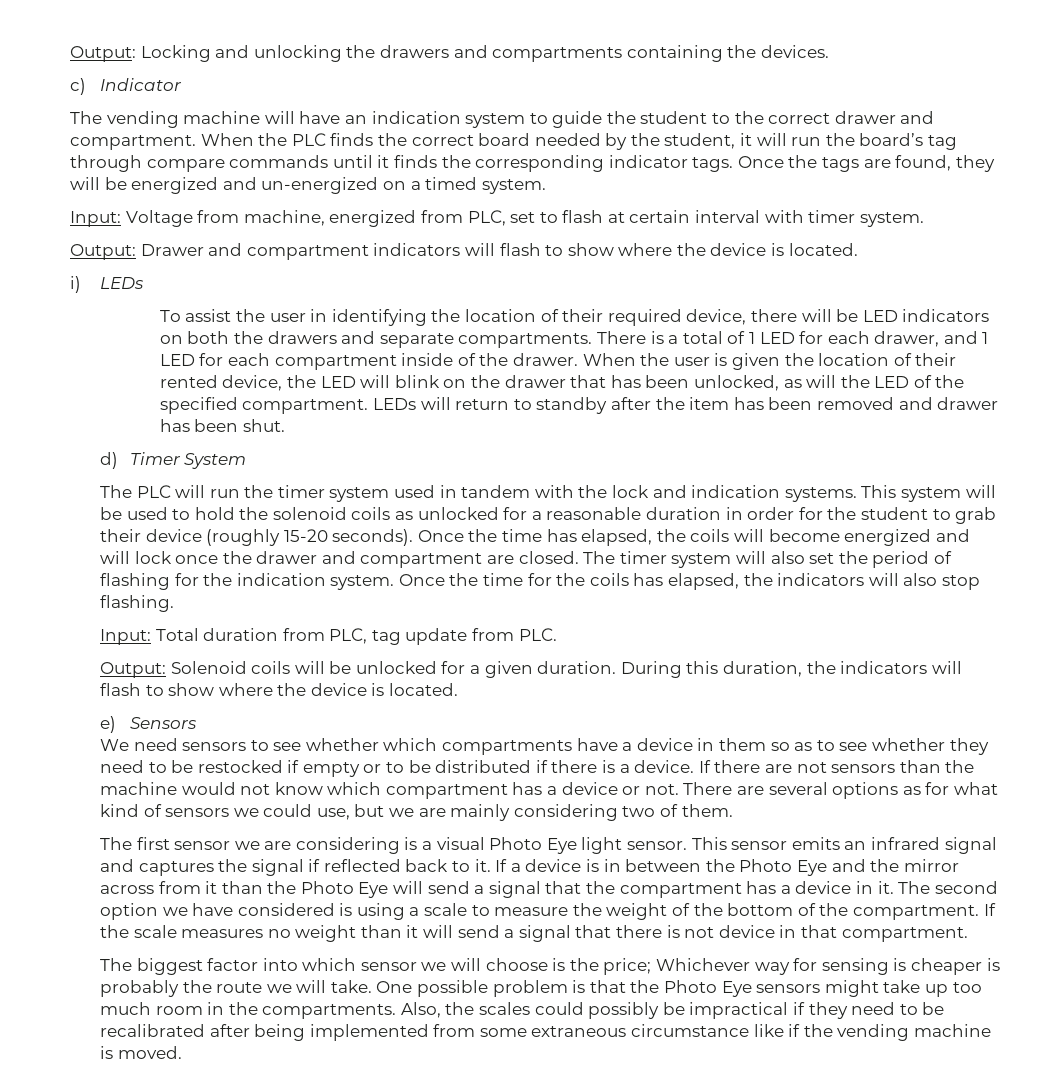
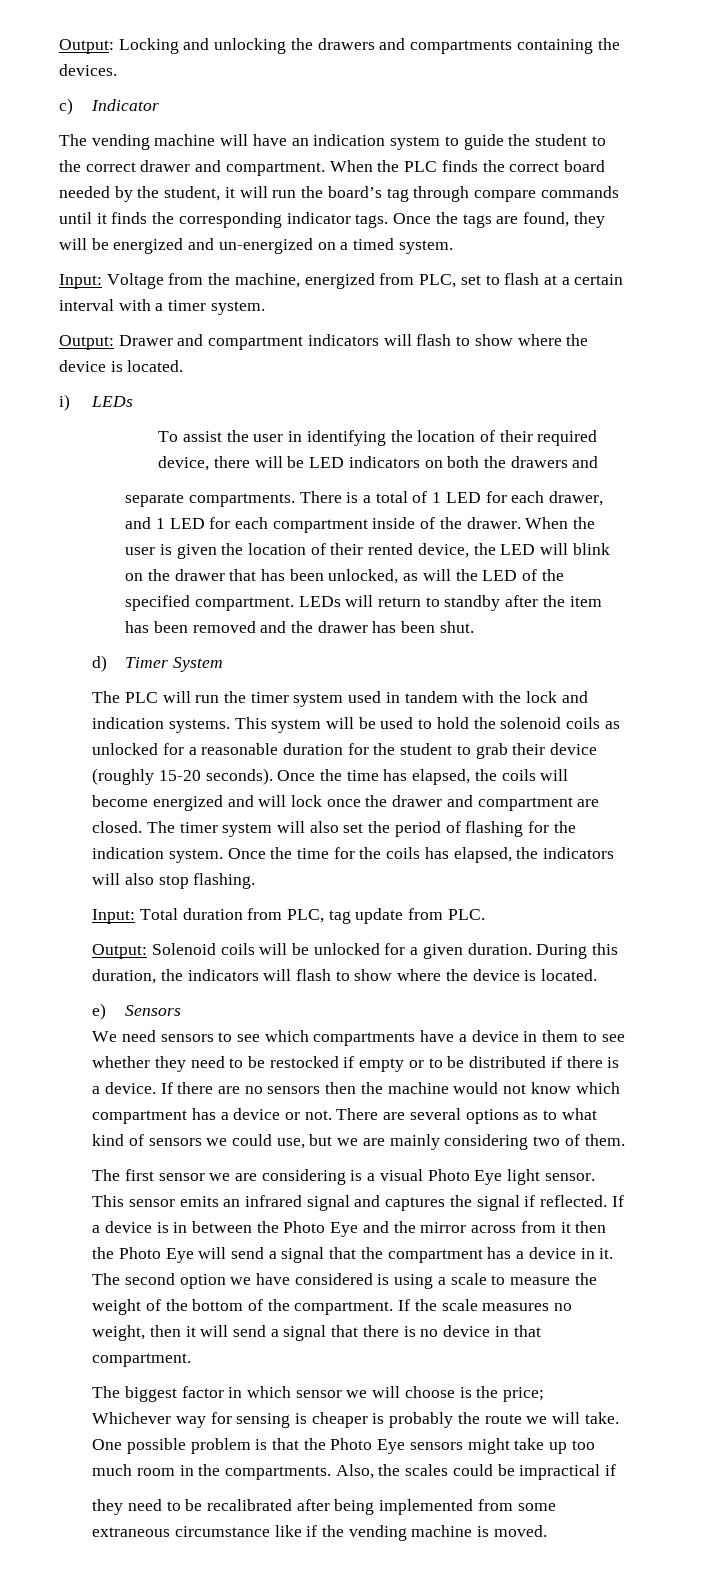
(240, 216) none -> [208,273,231,285] the
(625, 217) none -> [561,277,570,285] a
(804, 216) none -> [155,303,164,311] a
(376, 337) none -> (599, 462) //
(933, 403) none -> [291,621,314,633] the
[725,507,795,520] in order -> (343, 749) none
[305,738,379,751] whether -> (260, 1038) none
[770,742,813,751] so as -> (579, 1036) none
[796,760,941,773] not sensors than -> [244,1082,357,1094] no sensors then
[925,782,950,795] for -> [543,1110,558,1120] to
[323,859,491,872] reflected back to it. -> [540,1195,608,1207] reflected.
[221,881,263,894] than -> [575,1221,607,1233] then
[295,925,402,942] weight than -> [92,1325,181,1341] weight, then
[684,927,715,938] not -> [420,1329,439,1337] no
[262,958,298,971] into -> [228,1387,243,1398] in
[588,1002,660,1019] possibly -> (493, 1470) none
(806, 1008) none -> (617, 1470) //

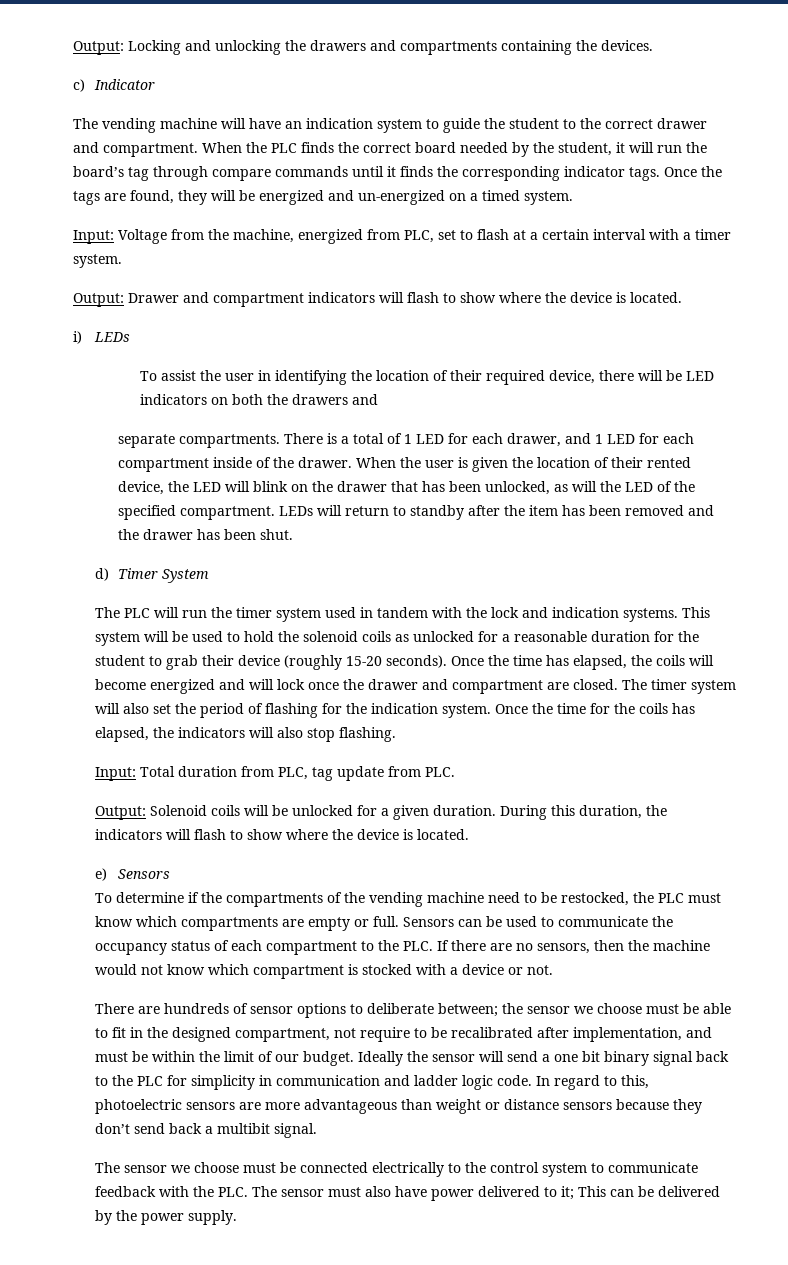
[92,1030,625,1046] [92,1056,620,1072] [92,1082,156,1094] We need sensors to see which compartments have a device in them to see whether they need to be restocked if empty or to be distributed if there is a device. -> [95,892,722,907] [95,916,674,931] [95,940,434,955] To determine if the compartments of the vending machine need to be restocked, the PLC must know which compartments are empty or full. Sensors can be used to communicate the occupancy status of each compartment to the PLC.
[267,1086,321,1094] sensors -> [537,943,591,954] sensors,
[191,1108,216,1120] has -> [348,964,447,975] is stocked with
(332, 1115) none -> (554, 970) //
[409,1108,597,1124] [92,1134,625,1150] [92,1169,595,1185] [92,1195,624,1211] [92,1221,607,1237] [92,1247,614,1263] [92,1273,597,1289] [92,1299,573,1315] [92,1325,541,1341] [92,1353,192,1367] [92,1386,545,1402] [92,1412,619,1428] [92,1438,595,1454] [92,1464,617,1480] [92,1499,556,1515] [92,1525,547,1541] several options as to what kind of sensors we could use, but we are mainly considering two of them. // The first sensor we are considering is a visual Photo Eye light sensor. This sensor emits an infrared signal and captures the signal if reflected. If a device is in between the Photo Eye and the mirror across from it then the Photo Eye will send a signal that the compartment has a device in it. The second option we have considered is using a scale to measure the weight of the bottom of the compartment. If the scale measures no weight, then it will send a signal that there is no device in that compartment. // The biggest factor in which sensor we will choose is the price; Whichever way for sensing is cheaper is probably the route we will take. One possible problem is that the Photo Eye sensors might take up too much room in the compartments. Also, the scales could be impractical if // they need to be recalibrated after being implemented from some extraneous circumstance like if the vending machine is moved. -> [164,1003,732,1018] [95,1027,713,1042] [95,1051,730,1066] [95,1075,650,1090] [95,1099,703,1114] [95,1123,318,1138] [95,1162,699,1177] [95,1186,721,1201] [95,1210,238,1225] hundreds of sensor options to deliberate between; the sensor we choose must be able to fit in the designed compartment, not require to be recalibrated after implementation, and must be within the limit of our budget. Ideally the sensor will send a one bit binary signal back to the PLC for simplicity in communication and ladder logic code. In regard to this, photoelectric sensors are more advantageous than weight or distance sensors because they don’t send back a multibit signal. // The sensor we choose must be connected electrically to the control system to communicate feedback with the PLC. The sensor must also have power delivered to it; This can be delivered by the power supply.

